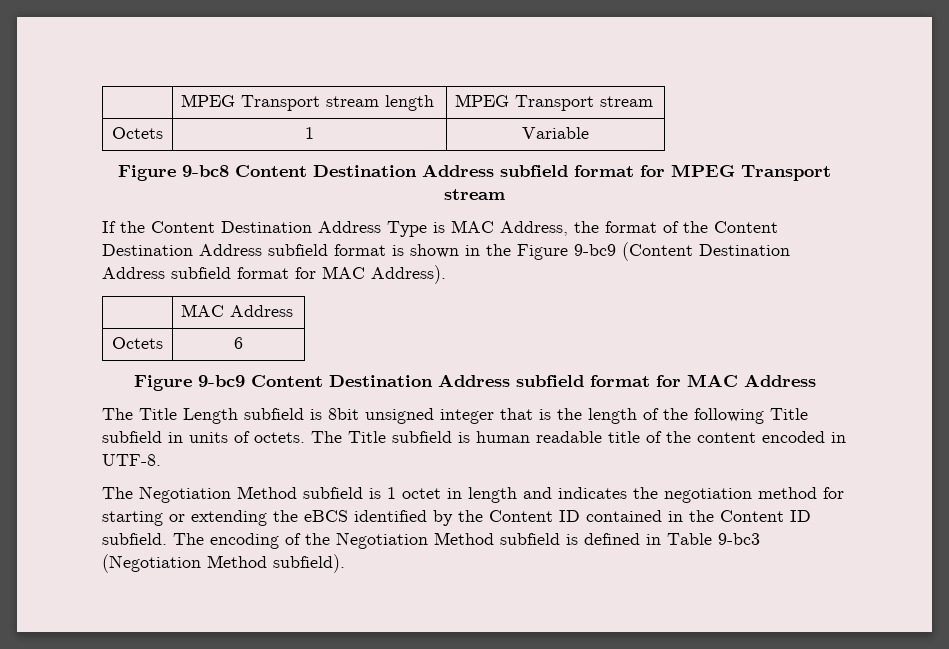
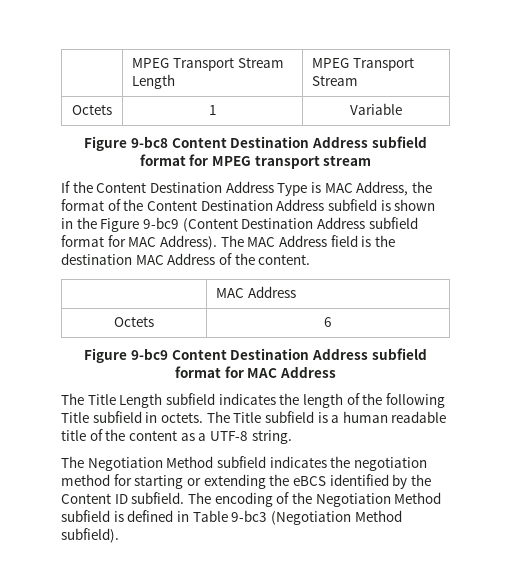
[181,94,435,111] [455,94,654,111] | MPEG Transport stream length | MPEG Transport stream -> [132,57,284,71] [132,74,176,89] [312,57,414,71] [312,75,359,86] | MPEG Transport Stream Length | MPEG Transport Stream
[741,165,831,181] Transport -> [254,155,320,169] transport
[334,244,386,256] format -> (377, 205) none
(446, 274) none -> [220,235,395,247] [61,253,311,265] The MAC Address field is the destination MAC Address of the content.
[310,408,551,424] is 8bit unsigned integer that is -> [218,393,276,405] indicates
[189,431,250,443] units of -> (158, 417) none
(470, 437) none -> [331,415,340,423] a
[762,431,846,443] [102,454,161,466] encoded in UTF-8. -> [180,430,292,444] as a UTF-8 string.
[369,487,552,503] is 1 octet in length and -> (266, 462) none
[586,510,811,522] contained in the Content ID -> (128, 499) none

